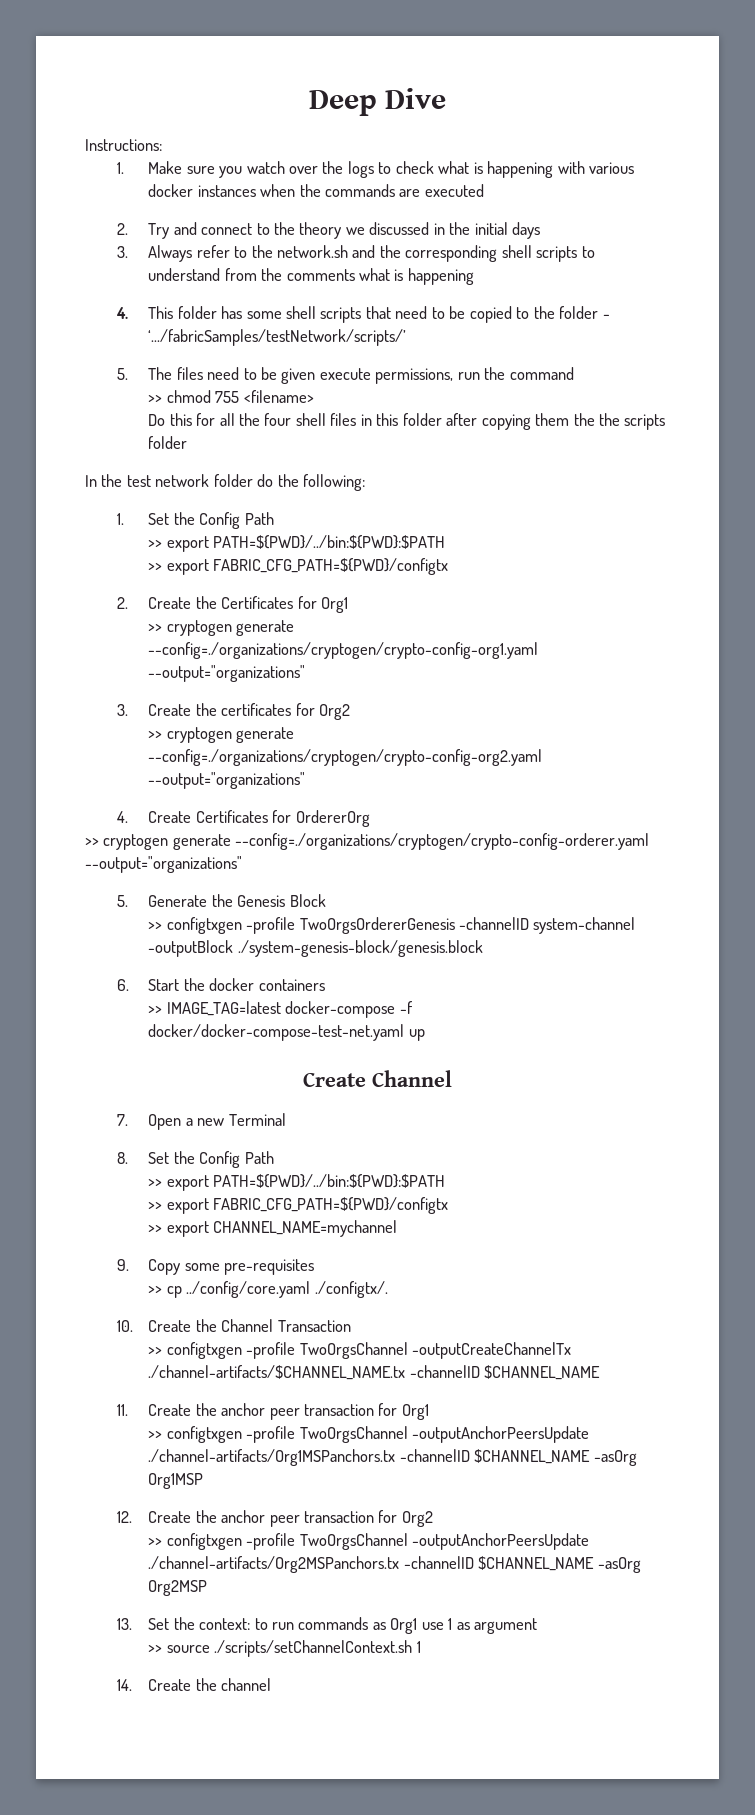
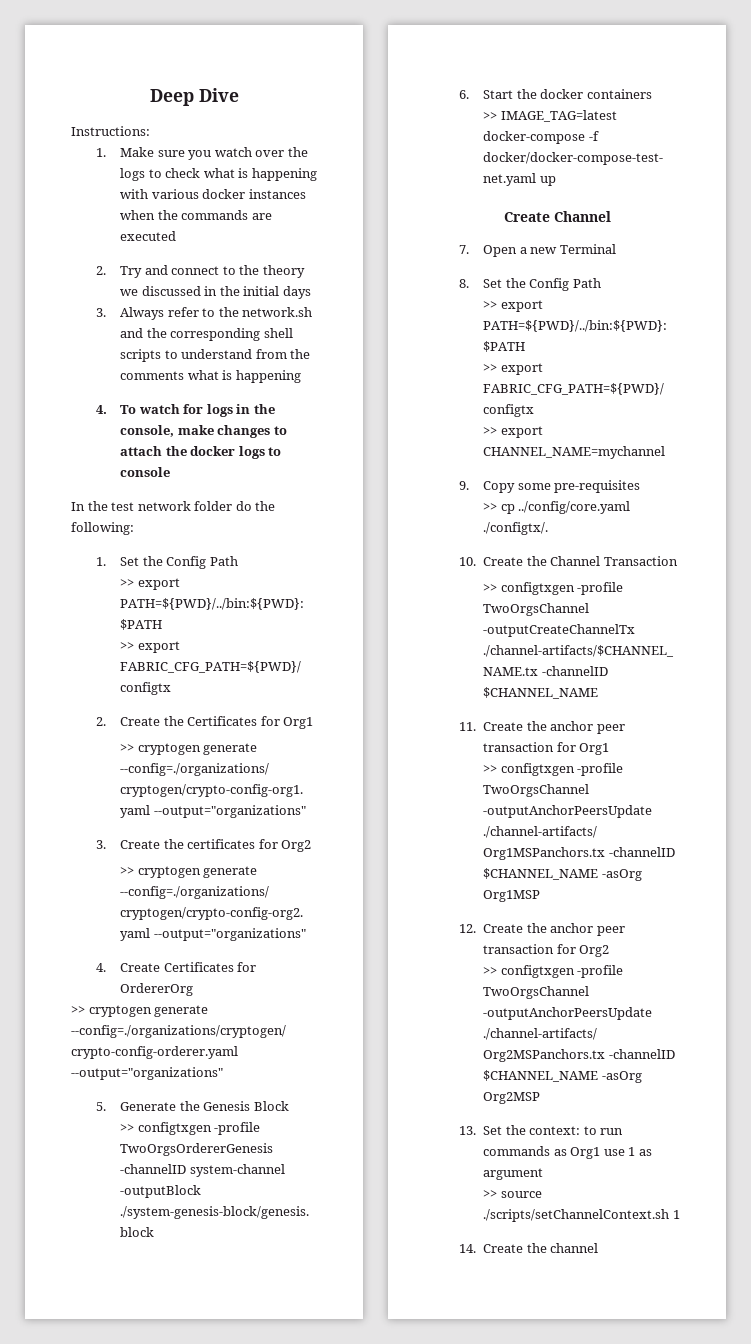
[148,306,610,323] [148,329,407,346] [116,367,574,384] [148,390,314,403] [148,413,666,430] [148,436,188,449] This folder has some shell scripts that need to be copied to the folder - ‘.../fabricSamples/testNetwork/scripts/’ // 5. The files need to be given execute permissions, run the command // >> chmod 755 <filename> // Do this for all the four shell files in this folder after copying them the the scripts folder -> [120,404,275,417] [120,425,287,438] [120,446,282,459] [120,467,171,477] To watch for logs in the console, make changes to attach the docker logs to console

